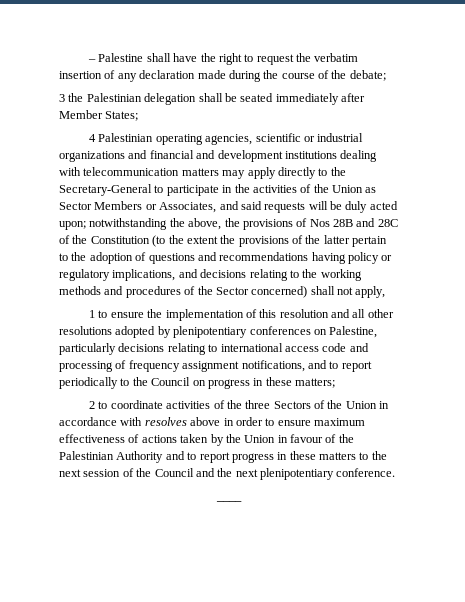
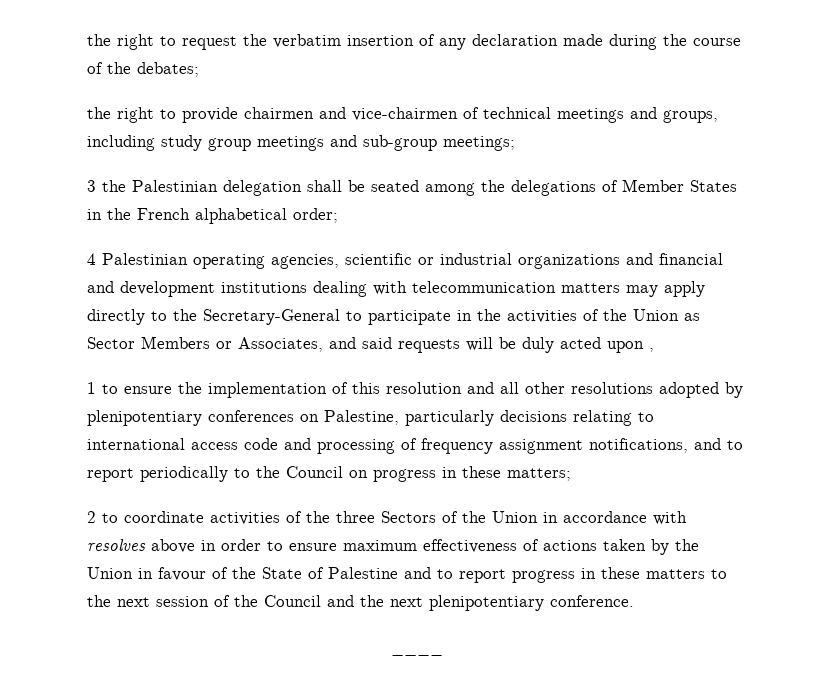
[88,53,198,62] – Palestine shall have -> (87, 40) none
[349,70,386,81] debate; -> [137,62,199,77] [87,107,718,123] [87,135,515,151] debates; // the right to provide chairmen and vice-chairmen of technical meetings and groups, including study group meetings and sub-group meetings;
[275,93,365,105] [59,110,139,121] immediately after Member States; -> [425,179,737,196] [87,208,338,224] among the delegations of Member States in the French alphabetical order;
[59,218,398,230] [59,235,388,247] [59,252,393,264] [59,269,362,281] [59,286,386,298] upon; notwithstanding the above, the provisions of Nos 28B and 28C of the Constitution (to the extent the provisions of the latter pertain to the adoption of questions and recommendations having policy or regulatory implications, and decisions relating to the working methods and procedures of the Sector concerned) shall not apply, -> [607,341,654,353] upon ,
[59,451,164,463] Palestinian Authority -> [262,567,398,579] State of Palestine

